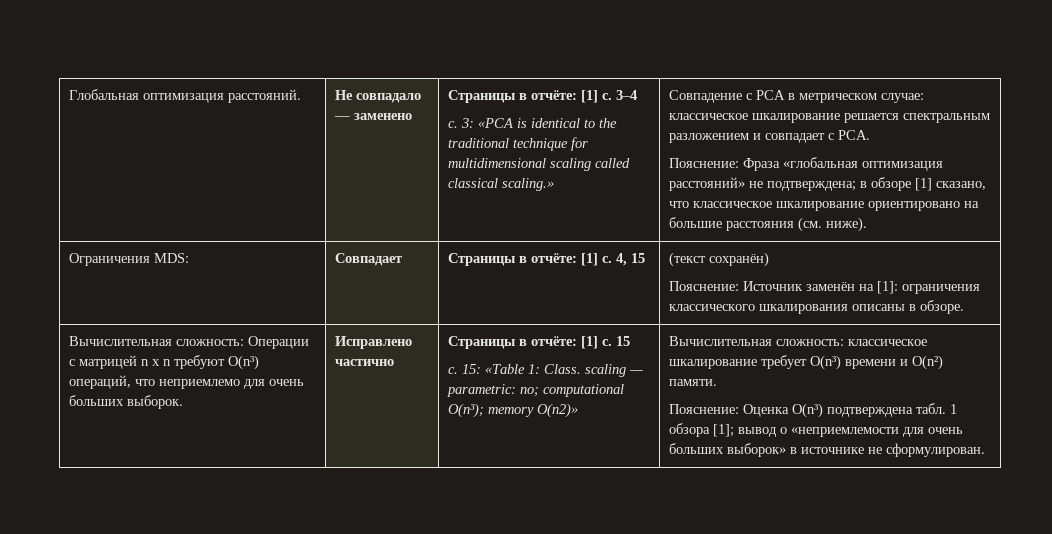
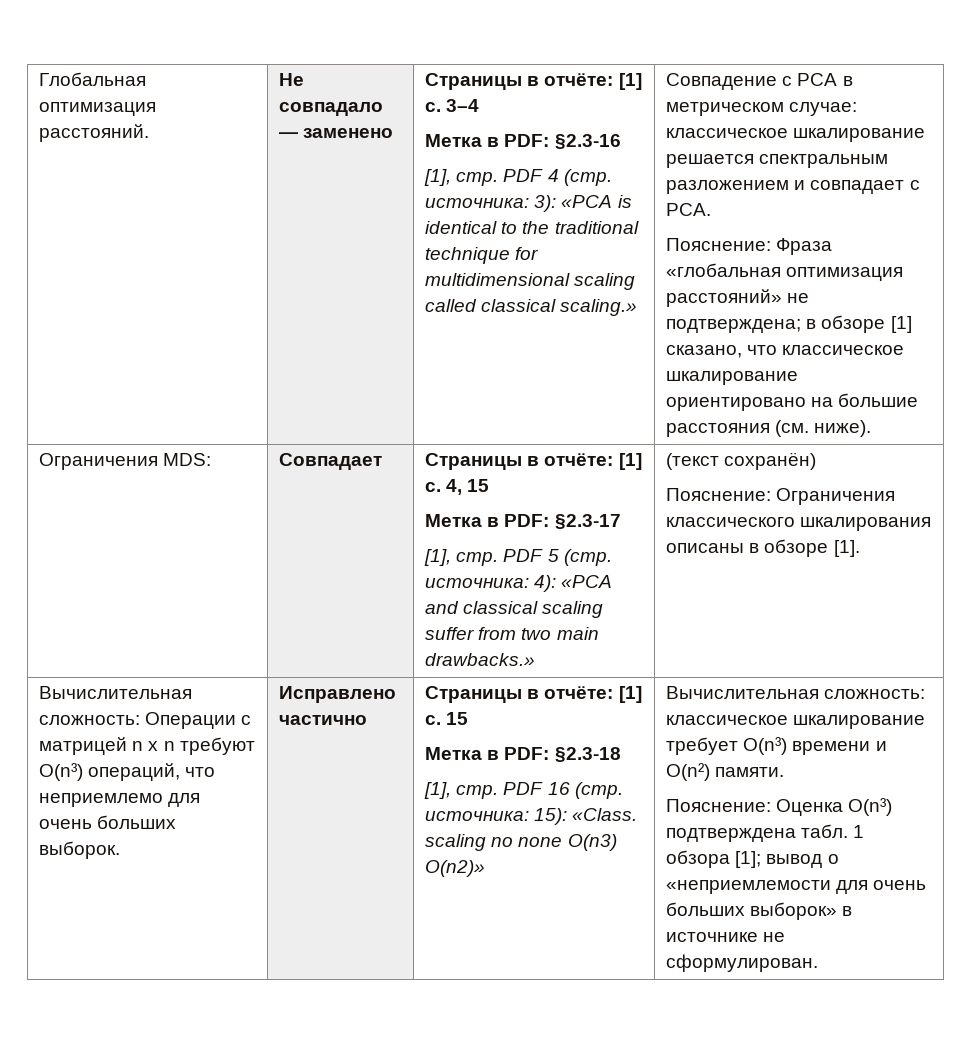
[447,118,474,128] с. 3: -> [425,134,621,149] [424,169,612,186] [425,195,557,212] Метка в PDF: §2.3-16 // [1], стр. PDF 4 (стр. источника: 3):
[668,252,769,267] [668,281,980,294] | (текст сохранён) // Пояснение: Источник заменён на [1]: ограничения -> [425,514,621,529] [424,549,612,566] [425,575,613,592] [425,601,604,618] [425,627,599,640] [425,653,536,666] [666,452,817,470] [666,488,896,505] // Метка в PDF: §2.3-17 // [1], стр. PDF 5 (стр. источника: 4): «PCA and classical scaling suffer from two main drawbacks.» | (текст сохранён) // Пояснение: Ограничения
[919,300,964,314] обзоре. -> [764,539,860,557] обзоре [1].
[447,364,643,377] [446,384,624,397] [447,403,534,418] с. 15: «Table 1: Class. scaling — parametric: no; computational O(n³); memory -> [425,747,621,762] [424,782,623,799] [425,808,638,825] [425,834,617,851] Метка в PDF: §2.3-18 // [1], стр. PDF 16 (стр. источника: 15): «Class. scaling no none O(n3)

